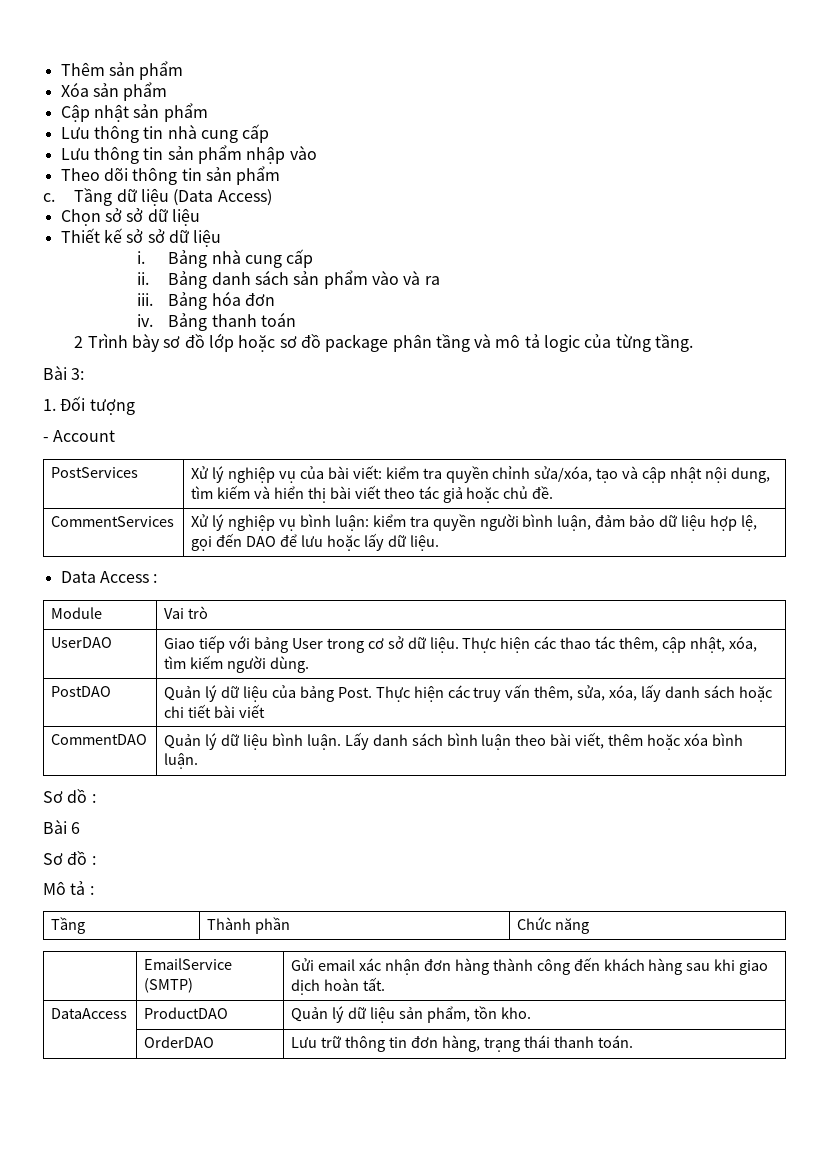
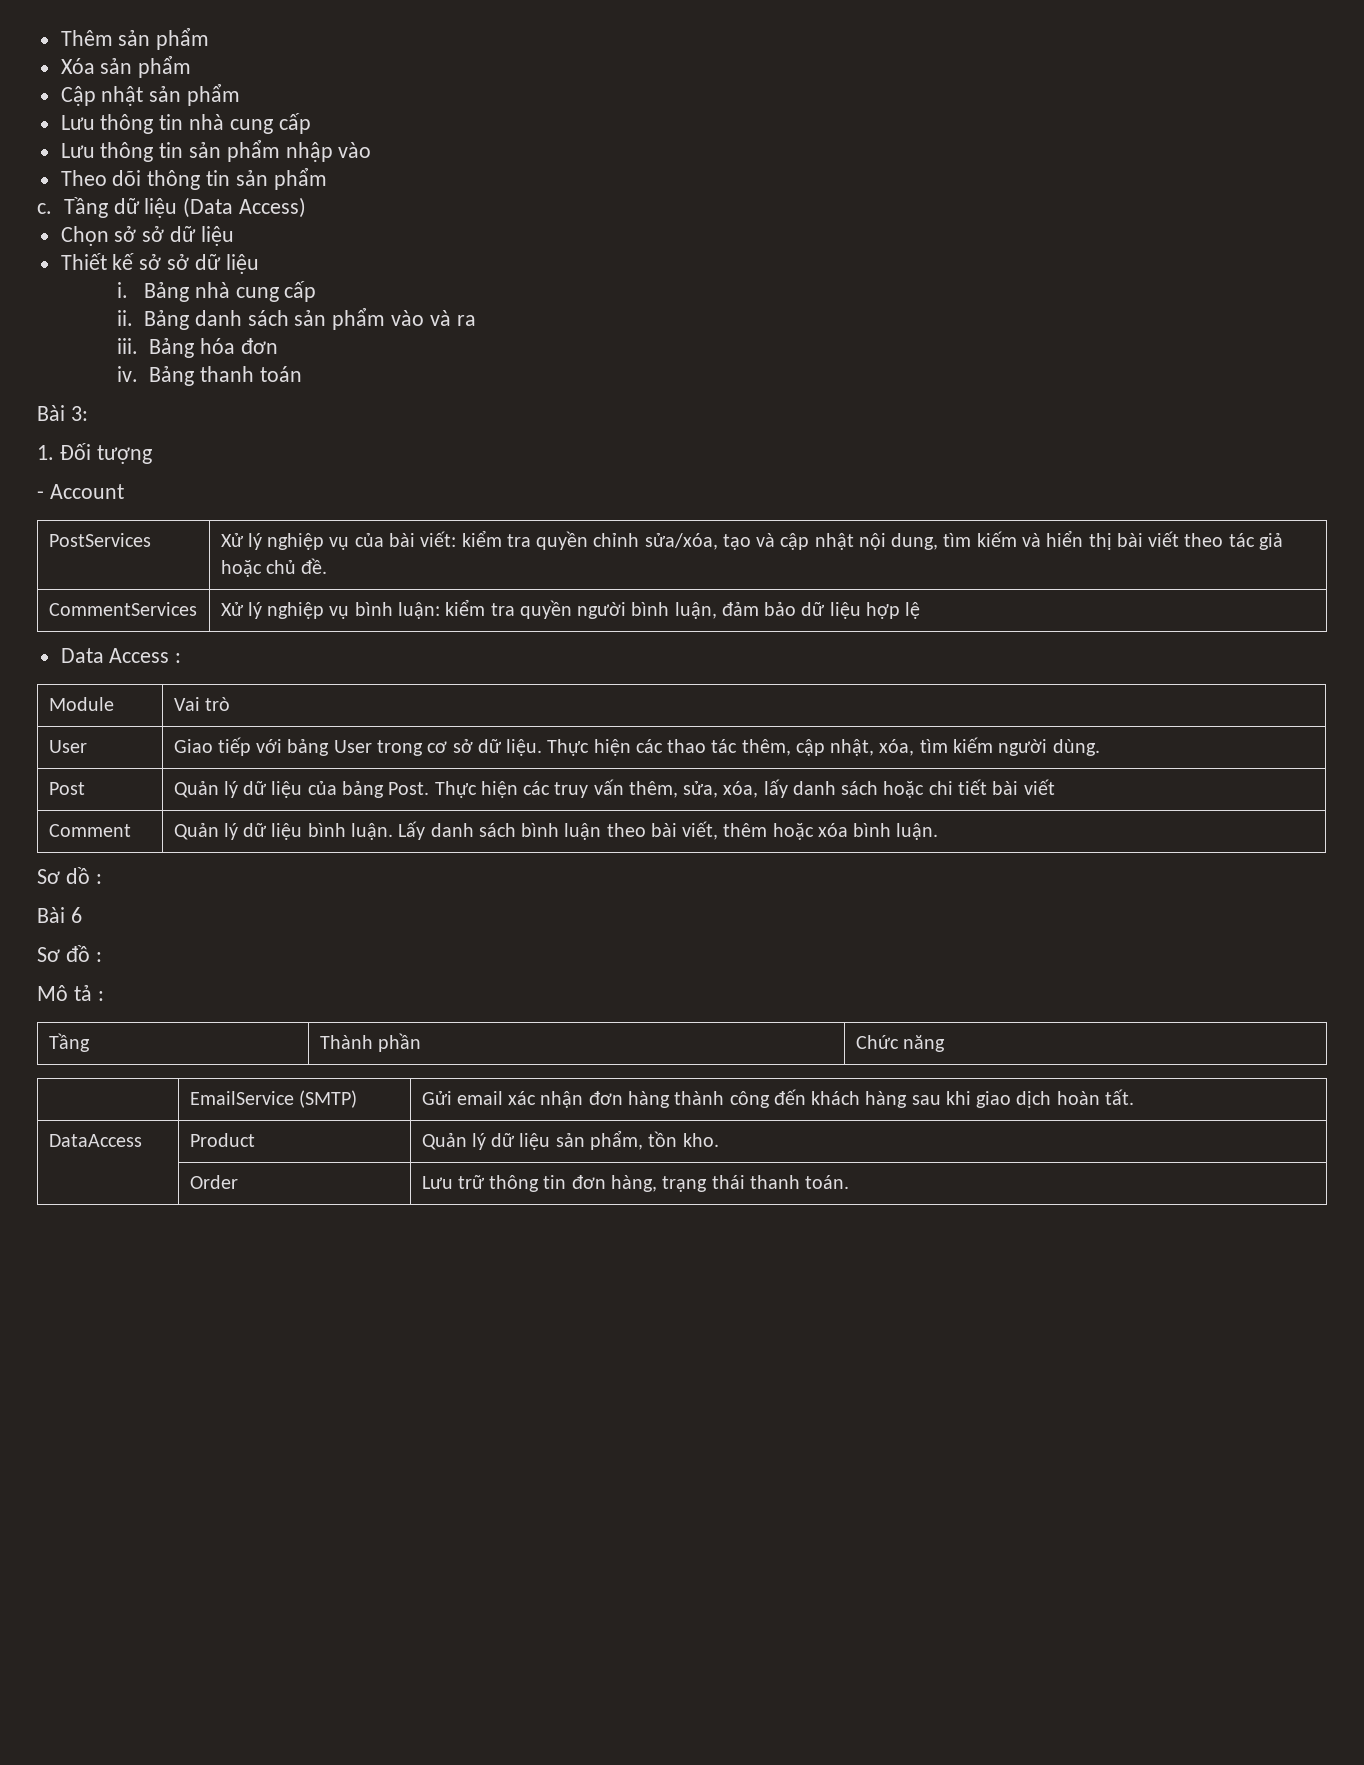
[74,333,694,352] // 2 Trình bày sơ đồ lớp hoặc sơ đồ package phân tầng và mô tả logic của từng tầng. -> (302, 374) none
[740,515,757,531] [191,533,439,551] lệ, gọi đến DAO để lưu hoặc lấy dữ liệu. -> [905,602,921,619] lệ
[51,637,113,648] UserDAO -> [48,740,87,753] User
[51,686,112,697] PostDAO -> [48,782,85,795] Post
[51,734,148,745] CommentDAO -> [48,824,131,837] Comment
[144,1007,229,1019] ProductDAO -> [189,1133,255,1147] Product
[144,1036,215,1048] OrderDAO -> [189,1175,238,1189] Order

